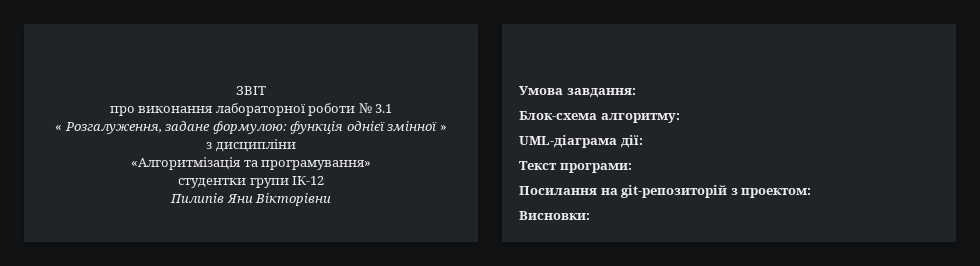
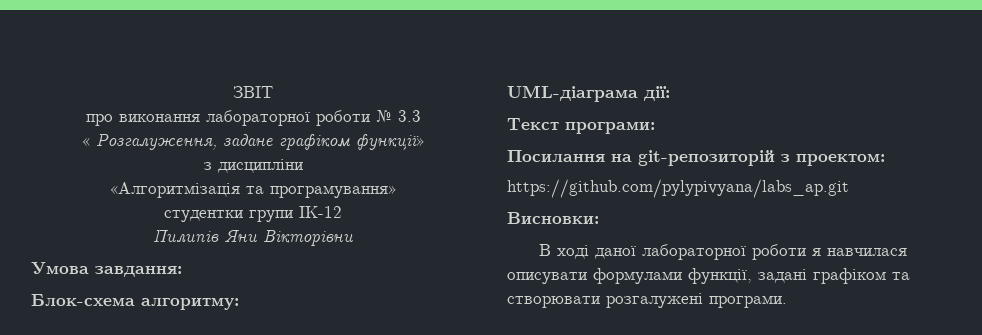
[375,104,393,113] 3.1 -> [397,110,421,122] 3.3
[212,121,447,134] формулою: функція однієї змінної » -> [279,134,425,151] графіком функції»
(812, 193) none -> [507,179,849,198] // https://github.com/pylypivyana/labs_ap.git
(590, 215) none -> [538,244,907,260] [507,268,910,284] [507,293,787,308] // В ході даної лабораторної роботи я навчилася описувати формулами функції, задані графіком та створювати розгалужені програми.

